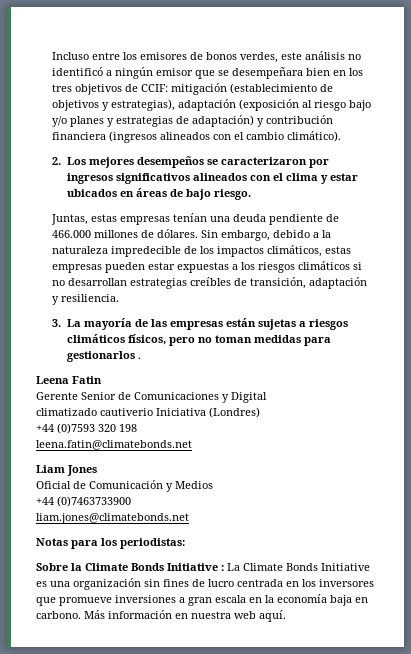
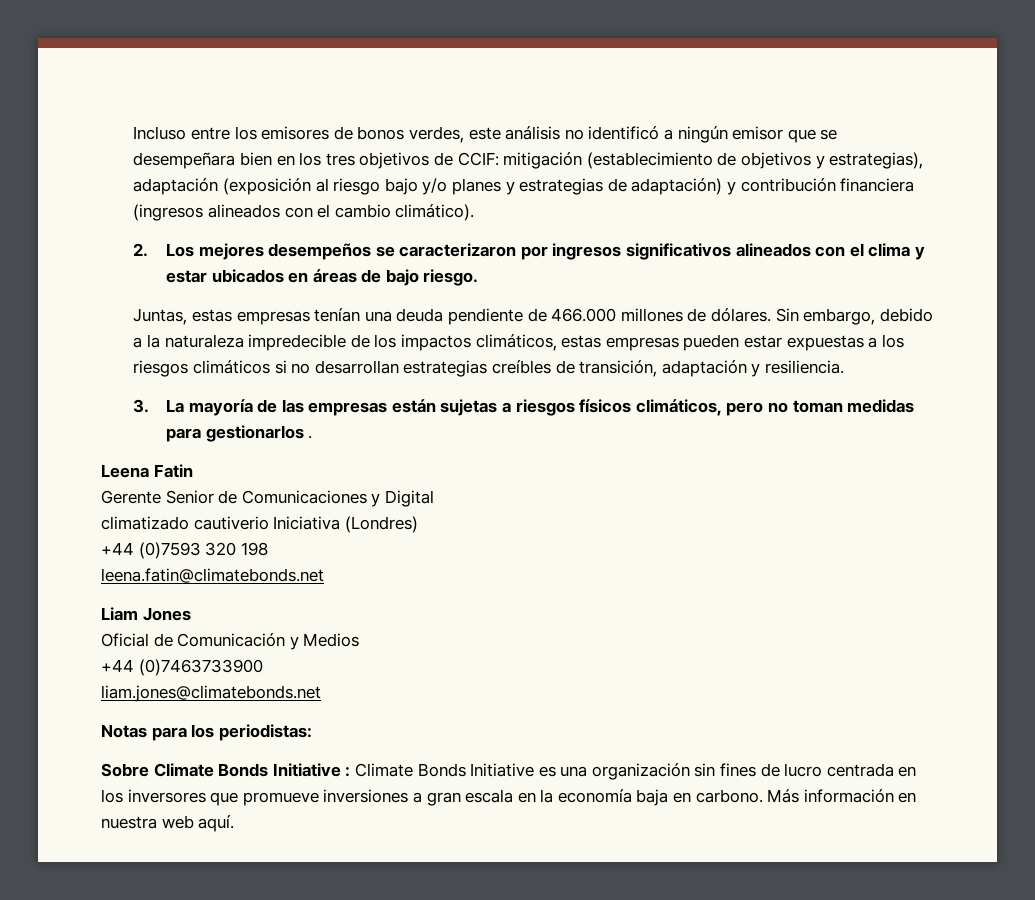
[67,334,167,345] climáticos físicos, -> [579,399,722,416] físicos climáticos,
[71,563,82,571] la -> (149, 770) none
[227,563,240,571] La -> (351, 772) none

